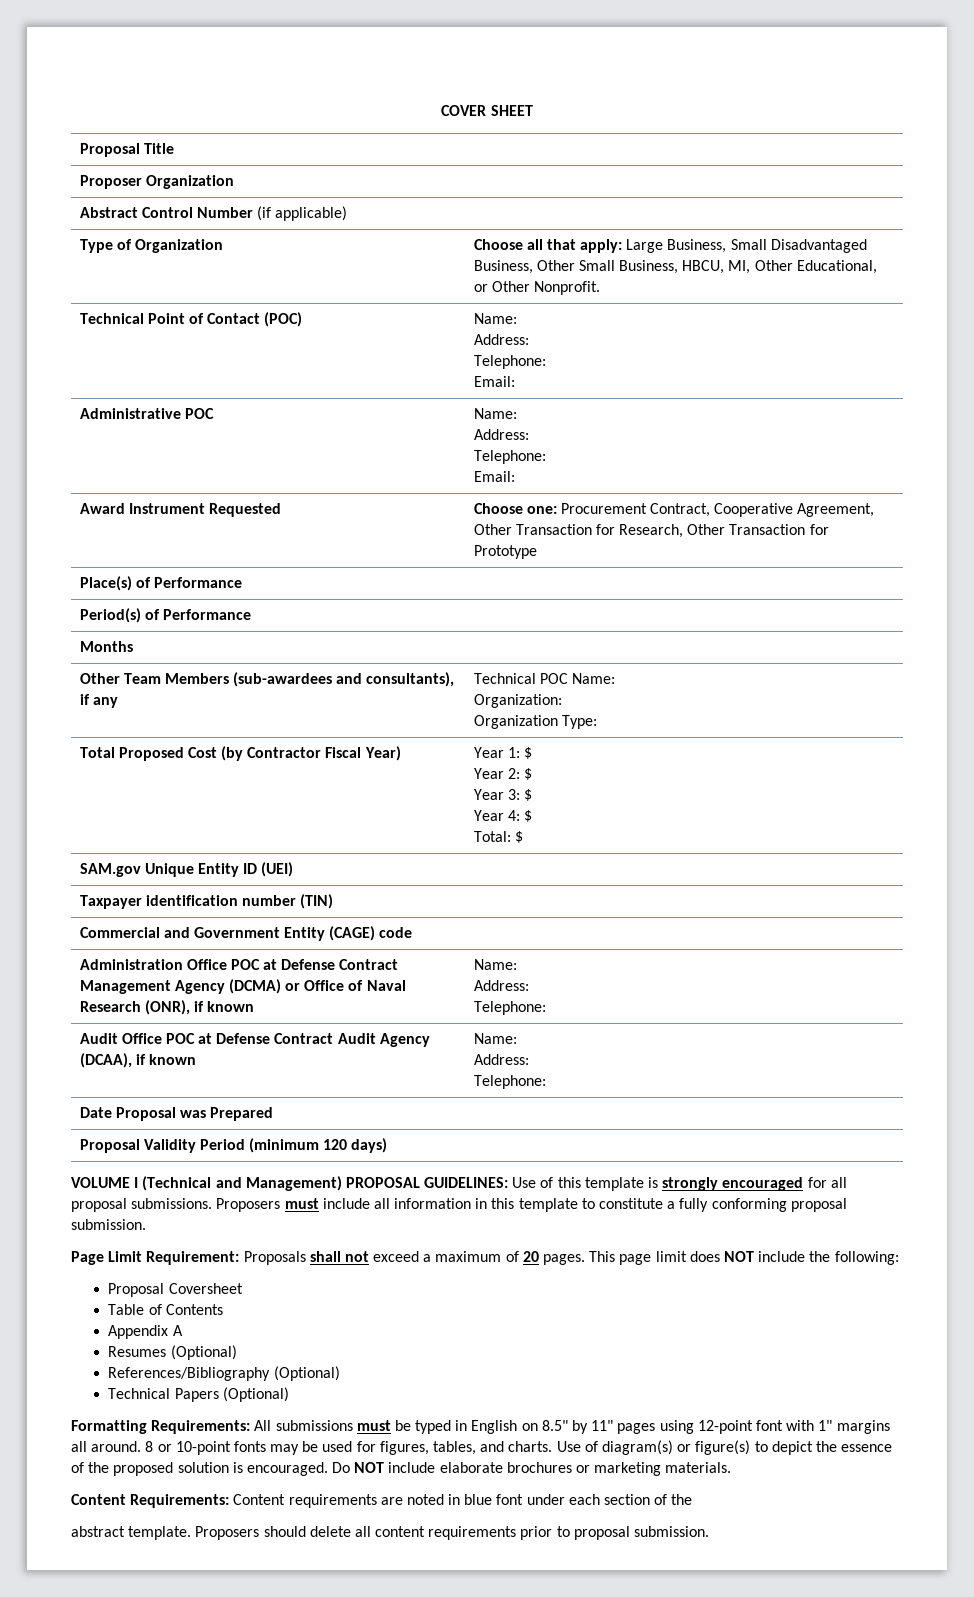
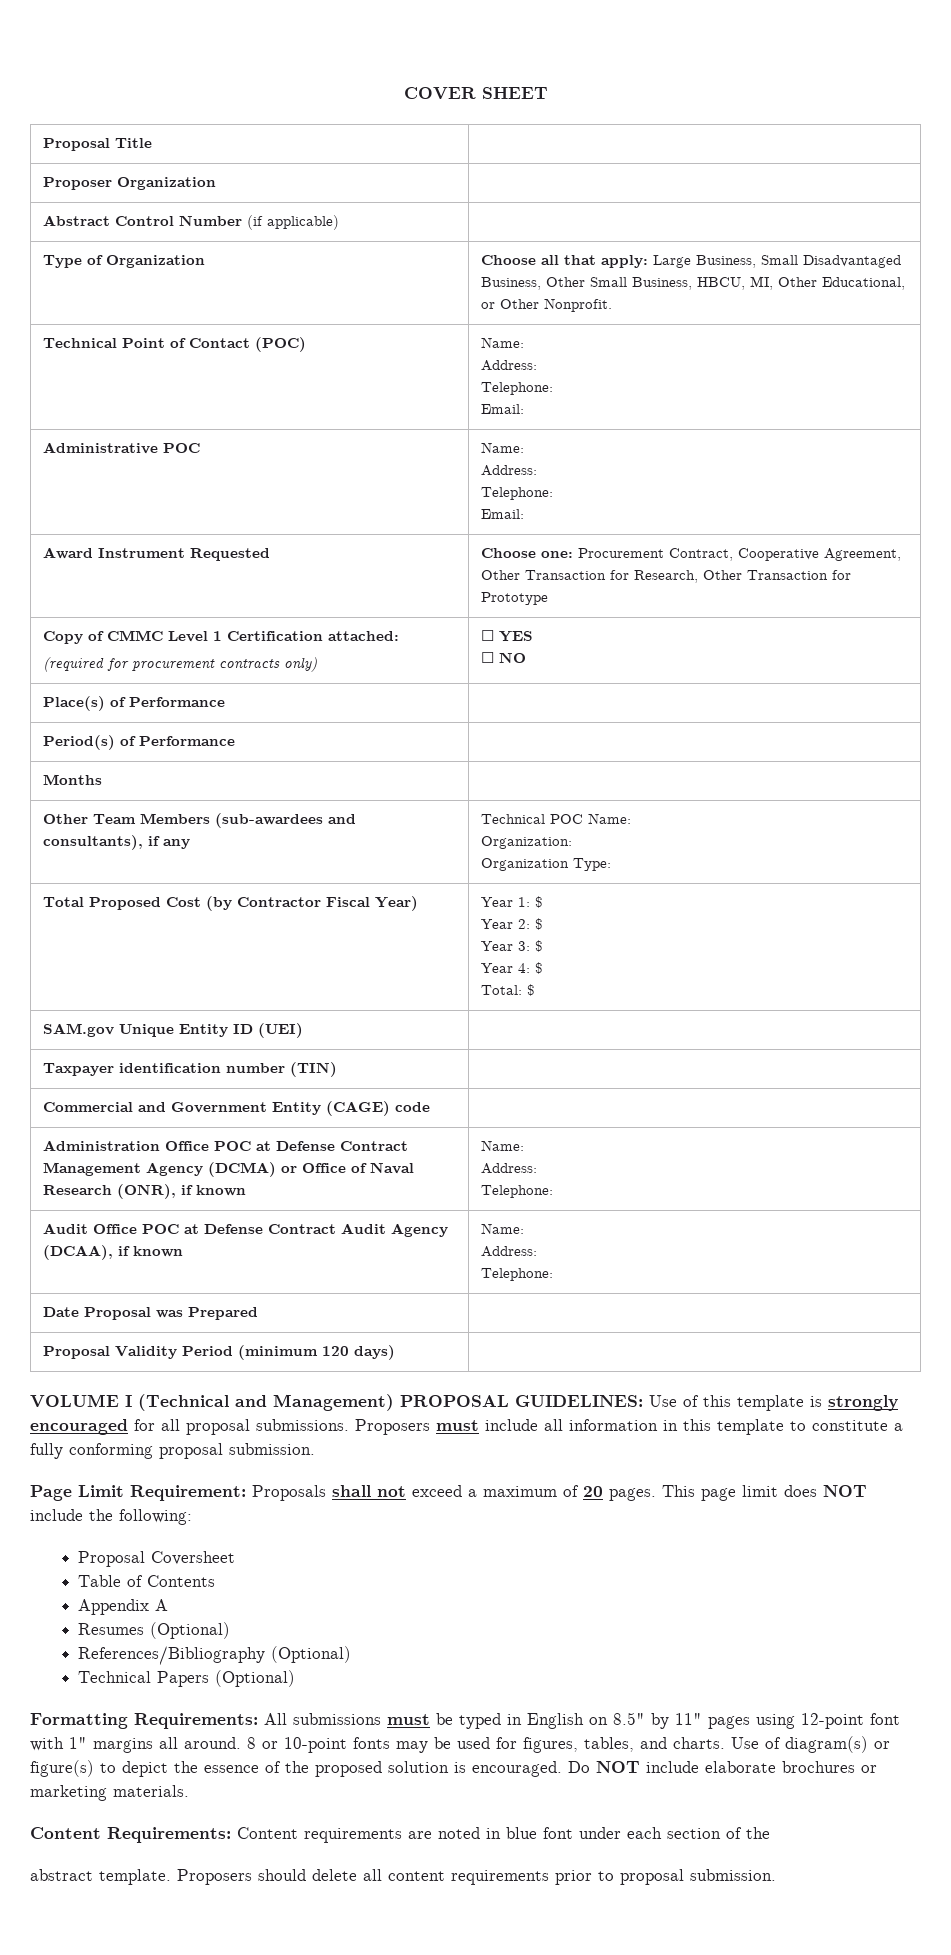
(537, 552) none -> [42,630,399,644] [42,657,317,672] [480,630,533,642] [480,652,526,663] // Copy of CMMC Level 1 Certification attached: // (required for procurement contracts only) | ☐ YES // ☐ NO

